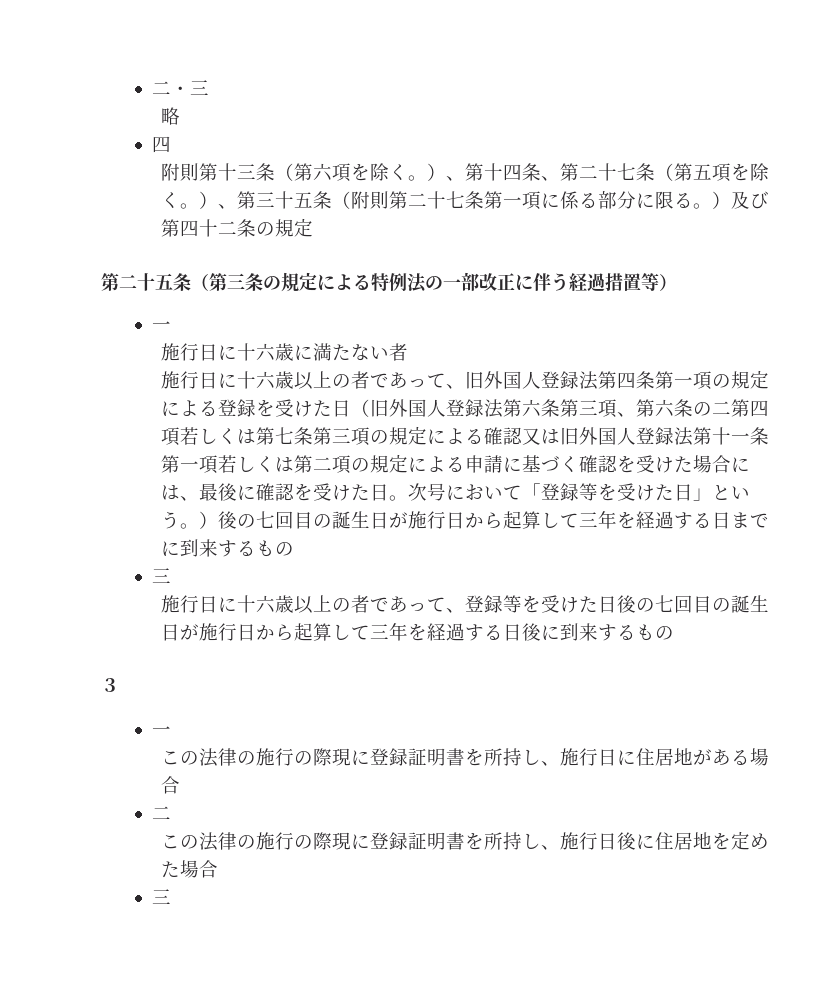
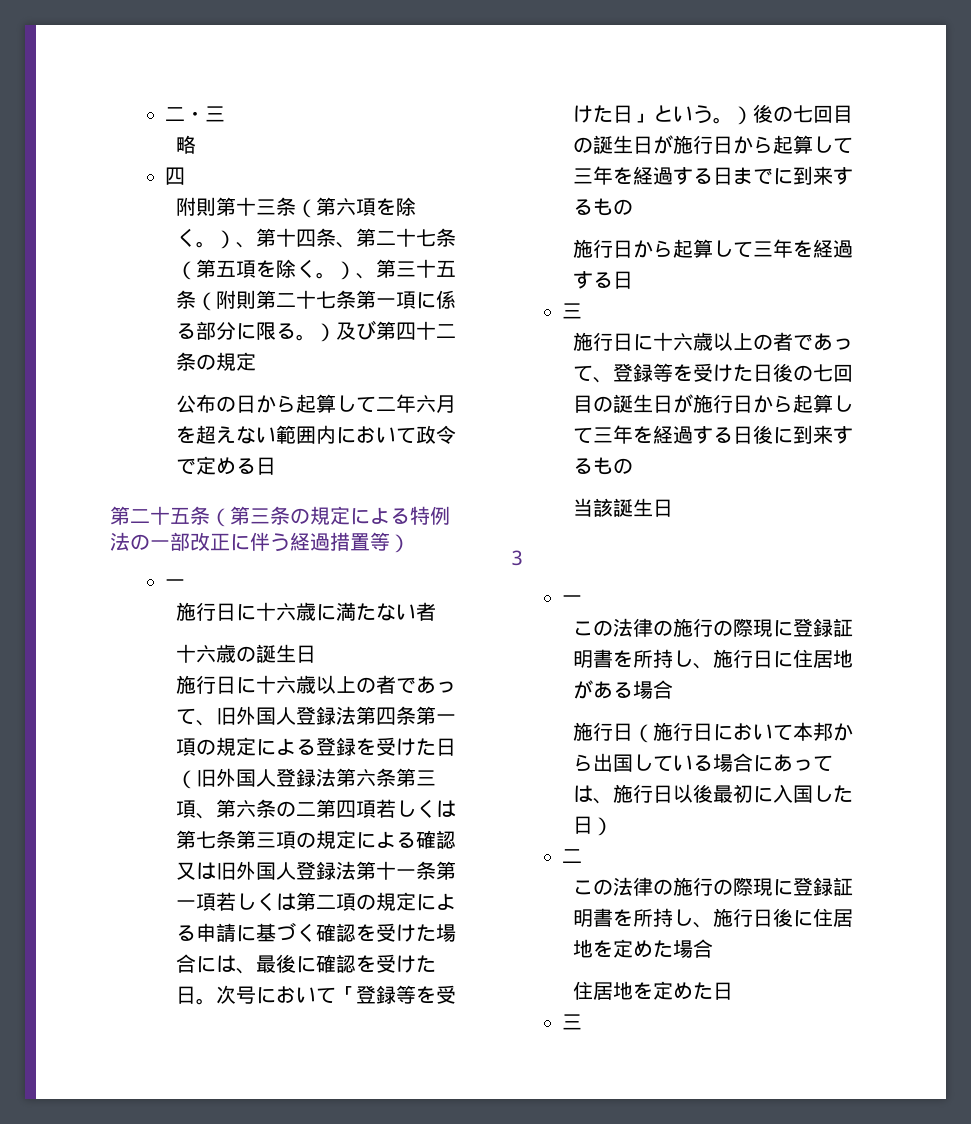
(314, 227) none -> [176,394,457,413] [176,425,457,444] [176,456,277,475] // 公布の日から起算して二年六月を超えない範囲内において政令で定める日
(409, 352) none -> [176,644,317,663] // 十六歳の誕生日
(295, 549) none -> [573,239,854,258] [573,271,634,289] // 施行日から起算して三年を経過する日
(675, 633) none -> [573,498,674,517] // 当該誕生日
(181, 785) none -> [573,722,854,743] [573,753,834,772] [573,784,854,804] [573,816,614,836] // 施行日（施行日において本邦から出国している場合にあっては、施行日以後最初に入国した日）
(219, 869) none -> [573,981,734,1000] // 住居地を定めた日

